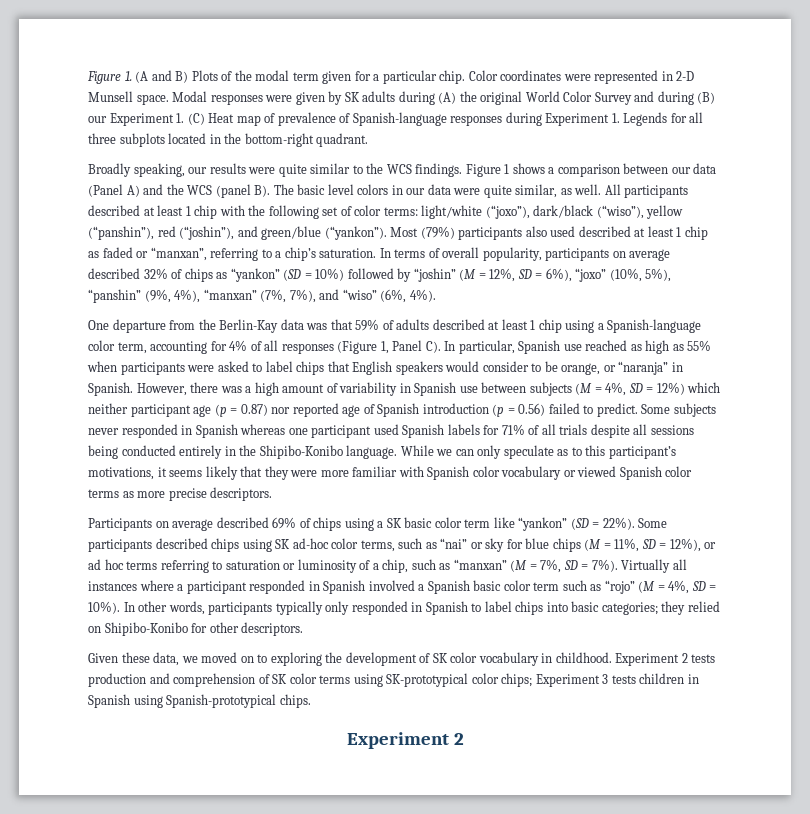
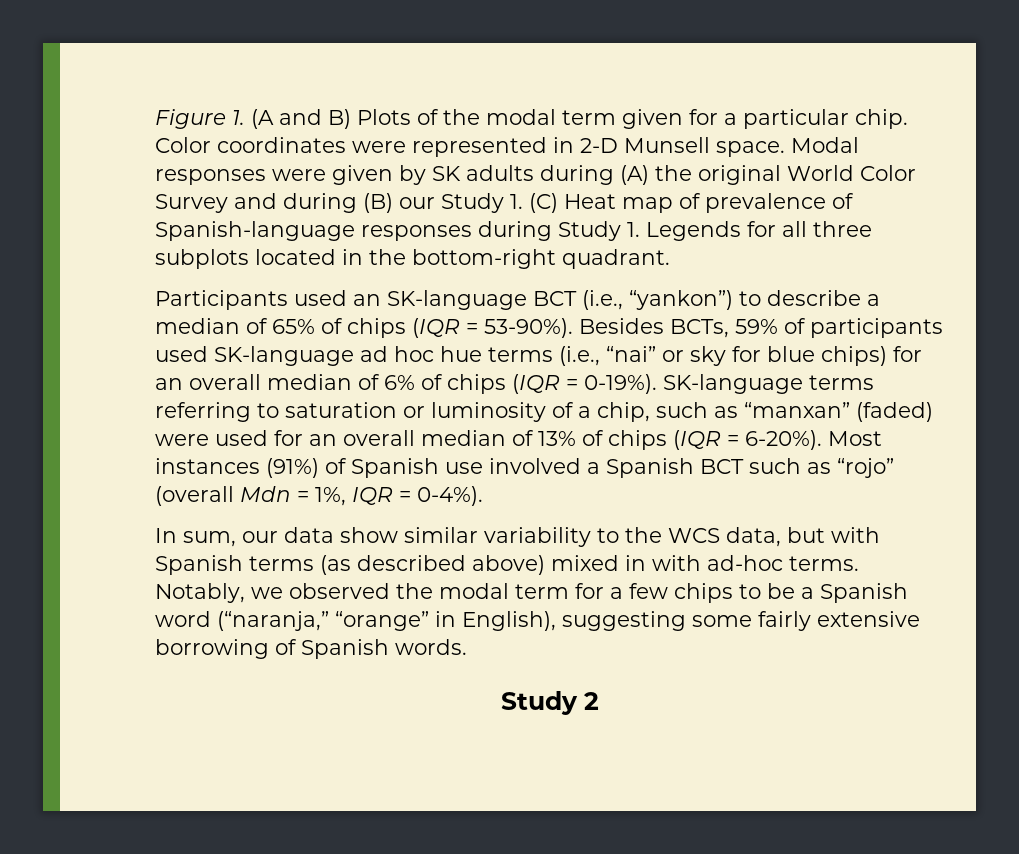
[109,113,174,126] Experiment -> [441,193,504,213] Study
[545,113,610,126] Experiment -> [558,221,621,241] Study
[88,163,717,177] [88,184,689,198] [88,205,684,219] [88,226,708,240] [88,247,671,261] [88,268,672,282] [88,289,436,303] [88,319,702,333] [88,340,712,354] [87,361,683,375] [88,382,721,396] [88,403,716,417] [88,424,694,438] [88,445,676,459] [88,466,693,480] [88,487,273,501] [88,517,668,531] [88,538,437,552] Broadly speaking, our results were quite similar to the WCS findings. Figure 1 shows a comparison between our data (Panel A) and the WCS (panel B). The basic level colors in our data were quite similar, as well. All participants described at least 1 chip with the following set of color terms: light/white (“joxo”), dark/black (“wiso”), yellow (“panshin”), red (“joshin”), and green/blue (“yankon”). Most (79%) participants also used described at least 1 chip as faded or “manxan”, referring to a chip’s saturation. In terms of overall popularity, participants on average described 32% of chips as “yankon” (SD = 10%) followed by “joshin” (M = 12%, SD = 6%), “joxo” (10%, 5%), “panshin” (9%, 4%), “manxan” (7%, 7%), and “wiso” (6%, 4%). // One departure from the Berlin-Kay data was that 59% of adults described at least 1 chip using a Spanish-language color term, accounting for 4% of all responses (Figure 1, Panel C). In particular, Spanish use reached as high as 55% when participants were asked to label chips that English speakers would consider to be orange, or “naranja” in Spanish. However, there was a high amount of variability in Spanish use between subjects (M = 4%, SD = 12%) which neither participant age (p = 0.87) nor reported age of Spanish introduction (p = 0.56) failed to predict. Some subjects never responded in Spanish whereas one participant used Spanish labels for 71% of all trials despite all sessions being conducted entirely in the Shipibo-Konibo language. While we can only speculate as to this participant’s motivations, it seems likely that they were more familiar with Spanish color vocabulary or viewed Spanish color terms as more precise descriptors. // Participants on average described 69% of chips using a SK basic color term like “yankon” (SD = 22%). Some participants described chips using SK ad-hoc color terms, such as -> [155,290,880,310] [155,318,943,338] [155,346,600,366] Participants used an SK-language BCT (i.e., “yankon”) to describe a median of 65% of chips (IQR = 53-90%). Besides BCTs, 59% of participants used SK-language ad hoc hue terms (i.e.,
[552,538,717,552] [88,559,124,570] chips (M = 11%, SD = 12%), or ad hoc -> [821,346,922,366] [155,374,803,394] chips) for an overall median of 6% of chips (IQR = 0-19%). SK-language
[510,559,687,573] [88,580,717,594] [88,601,720,615] [88,622,304,636] [88,652,716,666] [88,673,699,687] [88,694,311,708] [346,732,449,749] (M = 7%, SD = 7%). Virtually all instances where a participant responded in Spanish involved a Spanish basic color term such as “rojo” (M = 4%, SD = 10%). In other words, participants typically only responded in Spanish to label chips into basic categories; they relied on Shipibo-Konibo for other descriptors. // Given these data, we moved on to exploring the development of SK color vocabulary in childhood. Experiment 2 tests production and comprehension of SK color terms using SK-prototypical color chips; Experiment 3 tests children in Spanish using Spanish-prototypical chips. // Experiment -> [856,402,933,422] [155,430,882,450] [155,458,894,478] [155,486,483,506] [155,527,880,547] [155,555,859,575] [155,583,908,603] [155,611,920,631] [155,639,467,659] [500,691,578,715] (faded) were used for an overall median of 13% of chips (IQR = 6-20%). Most instances (91%) of Spanish use involved a Spanish BCT such as “rojo” (overall Mdn = 1%, IQR = 0-4%). // In sum, our data show similar variability to the WCS data, but with Spanish terms (as described above) mixed in with ad-hoc terms. Notably, we observed the modal term for a few chips to be a Spanish word (“naranja,” “orange” in English), suggesting some fairly extensive borrowing of Spanish words. // Study

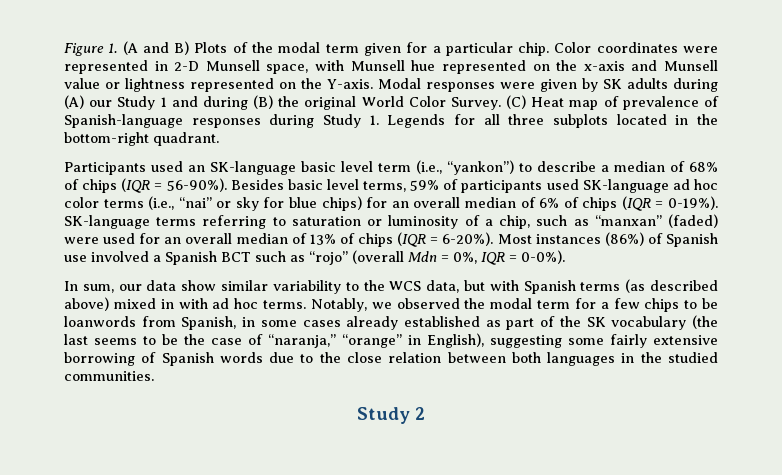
[716,141,785,157] space. -> [266,60,719,74] [64,78,373,92] space, with Munsell hue represented on the x-axis and Munsell value or lightness represented on the Y-axis.
[655,165,916,185] [155,193,523,213] the original World Color Survey and during (B) our Study 1. -> [89,95,501,110] our Study 1 and during (B) the original World Color Survey.
[533,291,577,306] BCT -> [301,161,411,172] basic level term
[272,318,729,338] 65% of chips (IQR = 53-90%). Besides BCTs, -> [689,162,718,172] [64,178,407,193] 68% of chips (IQR = 56-90%). Besides basic level terms,
[440,346,482,362] hue -> [64,197,99,208] color
[266,458,319,478] (91%) -> [604,232,644,246] (86%)
[315,487,346,506] 1%, -> [453,252,477,264] 0%,
[417,486,483,506] 0-4%). -> [521,250,565,264] 0-0%).
[707,555,783,571] ad-hoc -> [212,298,259,309] ad hoc
[801,583,908,603] [155,611,329,631] a Spanish word (“naranja,” -> [64,315,718,330] [64,334,336,348] loanwords from Spanish, in some cases already established as part of the SK vocabulary (the last seems to be the case of “naranja,”
[395,639,467,655] words. -> [219,352,719,366] [64,371,154,381] words due to the close relation between both languages in the studied communities.

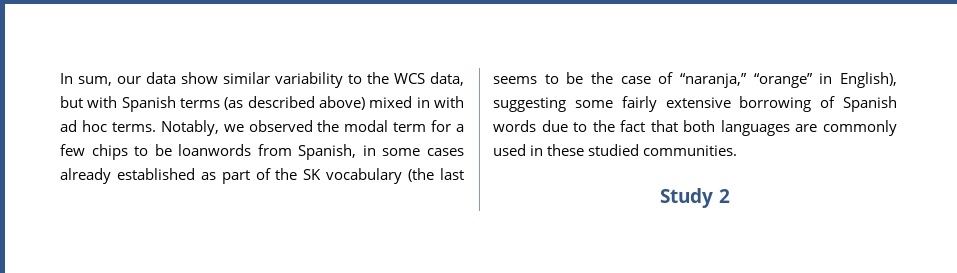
[64,41,718,56] [64,60,719,74] [64,78,718,92] [64,95,719,110] [64,114,718,128] [64,132,219,146] [64,160,718,175] [64,178,718,193] [64,196,718,211] [64,214,718,229] [64,232,719,247] [64,250,565,265] Figure 1. (A and B) Plots of the modal term given for a particular chip. Color coordinates were represented in 2-D Munsell space, with Munsell hue represented on the x-axis and Munsell value or lightness represented on the Y-axis. Modal responses were given by SK adults during (A) our Study 1 and during (B) the original World Color Survey. (C) Heat map of prevalence of Spanish-language responses during Study 1. Legends for all three subplots located in the bottom-right quadrant. // Participants used an SK-language basic level term (i.e., “yankon”) to describe a median of 68% of chips (IQR = 56-90%). Besides basic level terms, 59% of participants used SK-language ad hoc color terms (i.e., “nai” or sky for blue chips) for an overall median of 6% of chips (IQR = 0-19%). SK-language terms referring to saturation or luminosity of a chip, such as “manxan” (faded) were used for an overall median of 13% of chips (IQR = 6-20%). Most instances (86%) of Spanish use involved a Spanish BCT such as “rojo” (overall Mdn = 0%, IQR = 0-0%). // -> (60, 78) none
[346,352,662,366] close relation between both languages in the -> [620,120,897,136] [493,144,585,156] fact that both languages are commonly used in these

